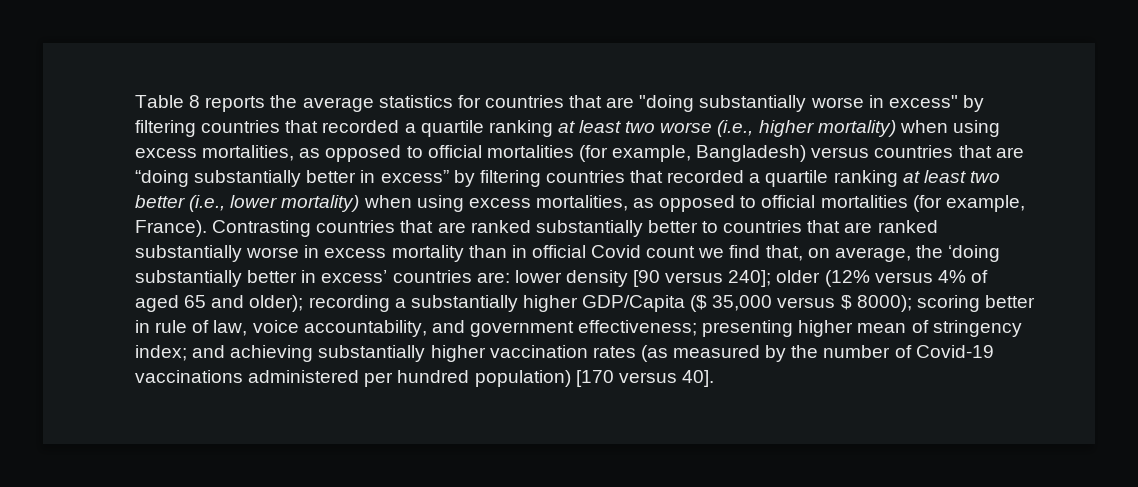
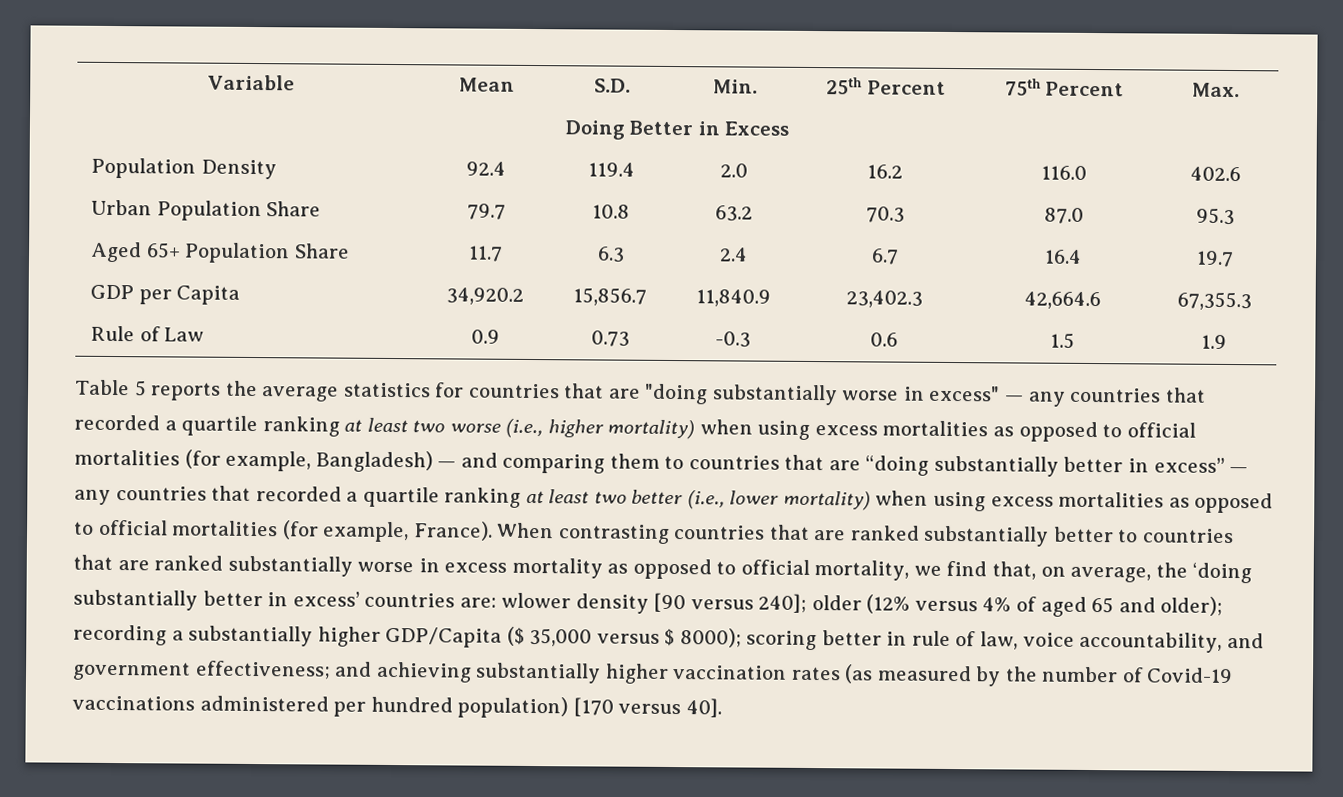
[135,95,201,108] Table 8 -> [206,74,295,91] [459,77,515,92] [593,78,631,93] [712,79,758,94] [826,77,946,95] [1004,78,1125,97] [1192,82,1240,98] [564,120,790,140] [91,157,277,180] [466,161,506,176] [587,162,635,177] [720,163,748,178] [867,164,903,179] [1040,165,1087,180] [1189,166,1241,182] [91,199,322,222] [466,203,506,220] [592,204,630,219] [715,205,753,222] [865,206,905,223] [1043,207,1084,224] [1195,207,1235,226] [90,241,350,264] [468,245,503,262] [596,246,625,263] [719,247,748,262] [870,248,899,265] [1044,249,1082,264] [1195,250,1234,268] [90,284,241,305] [446,287,524,305] [573,287,647,306] [695,289,771,307] [845,290,923,308] [1024,291,1101,310] [1176,291,1252,311] [90,325,205,342] [470,329,500,344] [590,330,630,347] [715,331,751,348] [870,332,898,347] [1050,332,1075,349] [1201,334,1227,349] [75,379,147,397] Variable | Mean | S.D. | Min. | 25th Percent | 75th Percent | Max. // Doing Better in Excess // Population Density | 92.4 | 119.4 | 2.0 | 16.2 | 116.0 | 402.6 // Urban Population Share | 79.7 | 10.8 | 63.2 | 70.3 | 87.0 | 95.3 // Aged 65+ Population Share | 11.7 | 6.3 | 2.4 | 6.7 | 16.4 | 19.7 // GDP per Capita | 34,920.2 | 15,856.7 | 11,840.9 | 23,402.3 | 42,664.6 | 67,355.3 // Rule of Law | 0.9 | 0.73 | -0.3 | 0.6 | 1.5 | 1.9 // Table 5
[962,95,984,112] [135,120,196,137] by filtering -> [1004,391,1066,407] — any
[202,145,295,161] mortalities, -> [882,420,989,437] mortalities
[811,147,870,158] versus -> [437,452,685,474] — and comparing them to
[453,170,541,187] by filtering -> [1229,466,1249,474] [74,489,111,505] — any
[535,195,628,211] mortalities, -> [1058,491,1165,508] mortalities
[212,220,312,237] Contrasting -> [496,522,670,544] When contrasting
[468,245,696,258] than in official Covid count -> [607,558,910,581] as opposed to official mortality,
[514,270,562,283] lower -> [501,592,572,609] wlower
[702,320,1022,337] [135,345,187,361] presenting higher mean of stringency index; -> (331, 670) none

